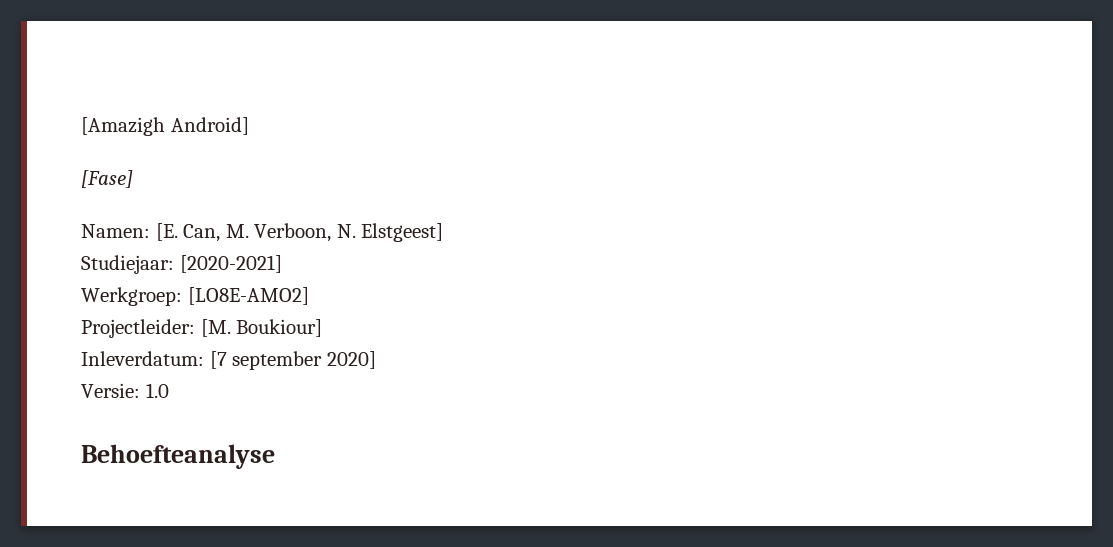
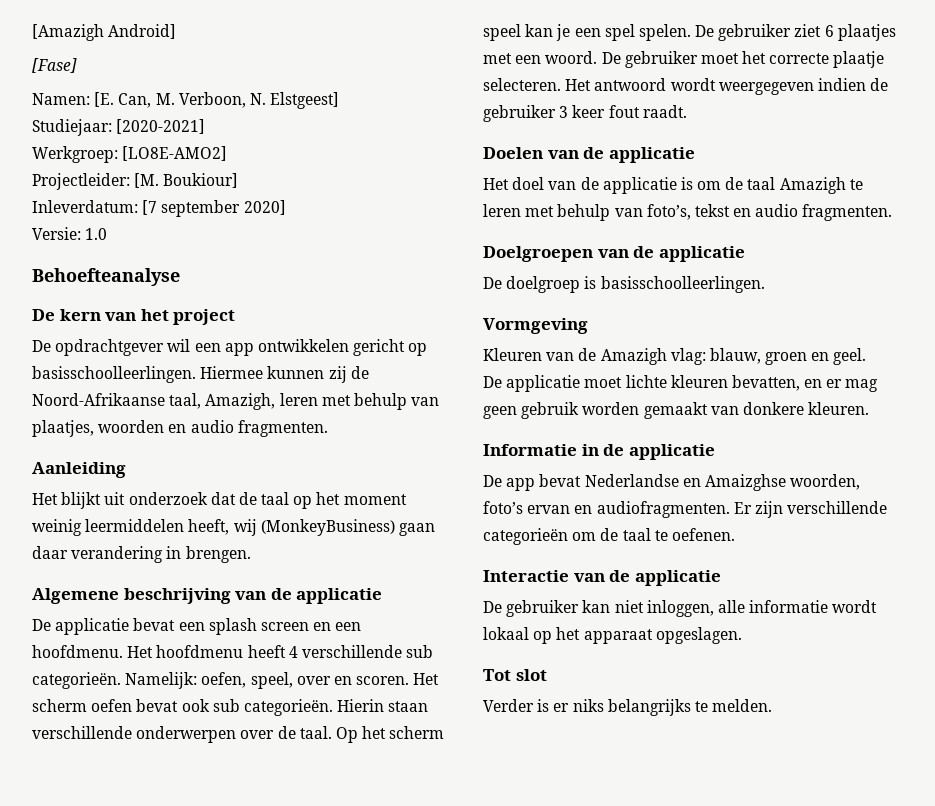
(275, 456) none -> [32,309,236,325] [32,339,428,356] [32,366,369,383] [32,393,440,410] [32,420,328,437] [32,462,126,478] [32,492,407,509] [32,519,435,536] [32,546,251,563] [32,588,383,604] [32,618,362,635] [32,645,434,658] [32,672,440,689] [32,699,429,716] [32,726,445,743] [483,24,896,41] [483,51,885,68] [483,78,889,95] [483,105,687,122] [483,147,695,163] [483,177,863,194] [483,204,893,221] [483,246,745,262] [483,276,765,293] [483,318,588,334] [483,348,867,365] [483,375,879,392] [483,402,870,419] [483,444,715,460] [483,474,861,491] [483,501,888,518] [483,528,735,545] [483,570,721,586] [483,600,878,617] [483,627,742,644] [483,669,547,681] [483,699,773,716] // De kern van het project // De opdrachtgever wil een app ontwikkelen gericht op basisschoolleerlingen. Hiermee kunnen zij de Noord-Afrikaanse taal, Amazigh, leren met behulp van plaatjes, woorden en audio fragmenten. // Aanleiding // Het blijkt uit onderzoek dat de taal op het moment weinig leermiddelen heeft, wij (MonkeyBusiness) gaan daar verandering in brengen. // Algemene beschrijving van de applicatie // De applicatie bevat een splash screen en een hoofdmenu. Het hoofdmenu heeft 4 verschillende sub categorieën. Namelijk: oefen, speel, over en scoren. Het scherm oefen bevat ook sub categorieën. Hierin staan verschillende onderwerpen over de taal. Op het scherm speel kan je een spel spelen. De gebruiker ziet 6 plaatjes met een woord. De gebruiker moet het correcte plaatje selecteren. Het antwoord wordt weergegeven indien de gebruiker 3 keer fout raadt. // Doelen van de applicatie // Het doel van de applicatie is om de taal Amazigh te leren met behulp van foto’s, tekst en audio fragmenten. // Doelgroepen van de applicatie // De doelgroep is basisschoolleerlingen. // Vormgeving // Kleuren van de Amazigh vlag: blauw, groen en geel. // De applicatie moet lichte kleuren bevatten, en er mag geen gebruik worden gemaakt van donkere kleuren. // Informatie in de applicatie // De app bevat Nederlandse en Amaizghse woorden, foto’s ervan en audiofragmenten. Er zijn verschillende categorieën om de taal te oefenen. // Interactie van de applicatie // De gebruiker kan niet inloggen, alle informatie wordt lokaal op het apparaat opgeslagen. // Tot slot // Verder is er niks belangrijks te melden.

